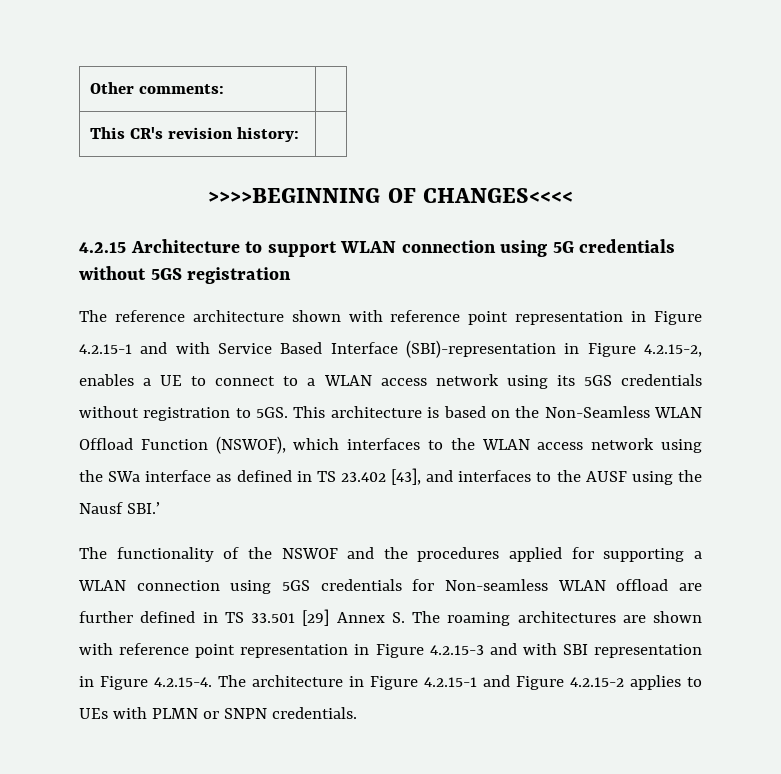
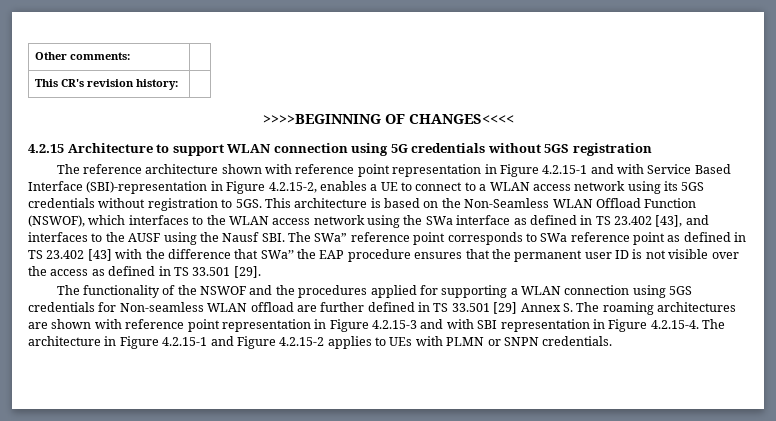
[126,502,160,514] SBI.’ -> [261,232,747,245] [28,249,739,262] [28,266,261,278] SBI. The SWa” reference point corresponds to SWa reference point as defined in TS 23.402 [43] with the difference that SWa’’ the EAP procedure ensures that the permanent user ID is not visible over the access as defined in TS 33.501 [29].

